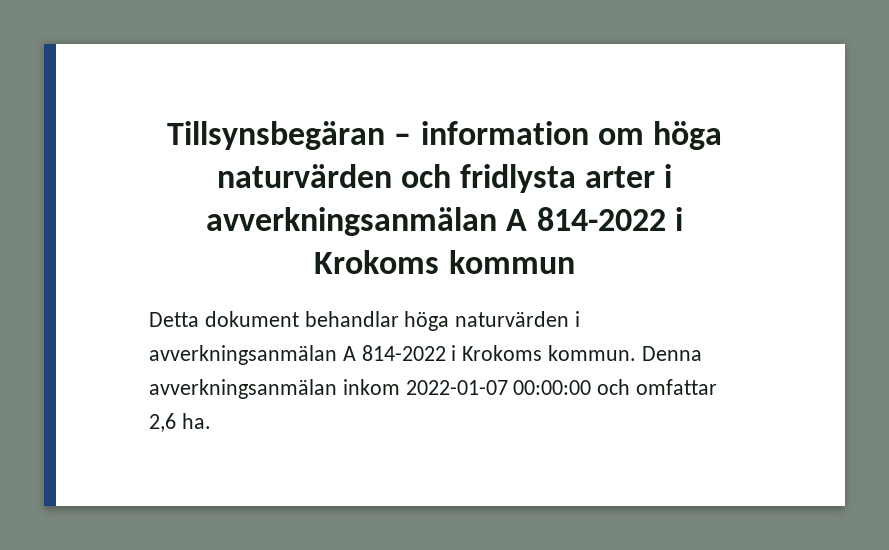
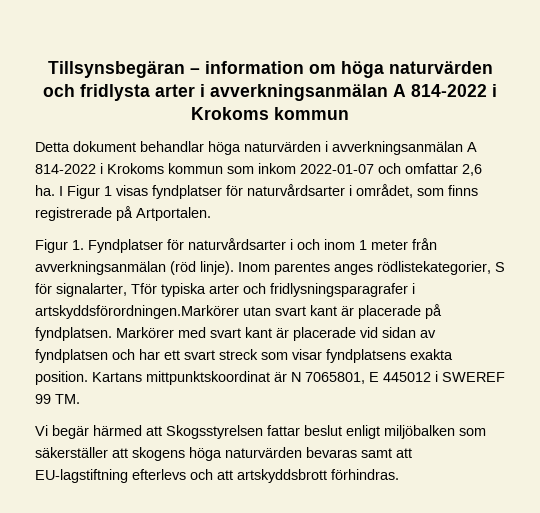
[548,345,702,361] [149,379,337,399] kommun. Denna avverkningsanmälan -> [168,163,254,174] kommun som
[513,380,592,395] 00:00:00 -> (374, 169) none
(211, 421) none -> [59,184,478,199] [35,206,211,221] [35,238,437,253] [35,261,505,275] [35,283,415,297] [35,304,442,319] [35,327,436,341] [35,349,453,363] [35,371,505,385] [35,394,80,404] [35,425,486,439] [35,447,412,461] [35,469,399,483] I Figur 1 visas fyndplatser för naturvårdsarter i området, som finns registrerade på Artportalen. // Figur 1. Fyndplatser för naturvårdsarter i och inom 1 meter från avverkningsanmälan (röd linje). Inom parentes anges rödlistekategorier, S för signalarter, Tför typiska arter och fridlysningsparagrafer i artskyddsförordningen.Markörer utan svart kant är placerade på fyndplatsen. Markörer med svart kant är placerade vid sidan av fyndplatsen och har ett svart streck som visar fyndplatsens exakta position. Kartans mittpunktskoordinat är N 7065801, E 445012 i SWEREF 99 TM. // Vi begär härmed att Skogsstyrelsen fattar beslut enligt miljöbalken som säkerställer att skogens höga naturvärden bevaras samt att EU-lagstiftning efterlevs och att artskyddsbrott förhindras.

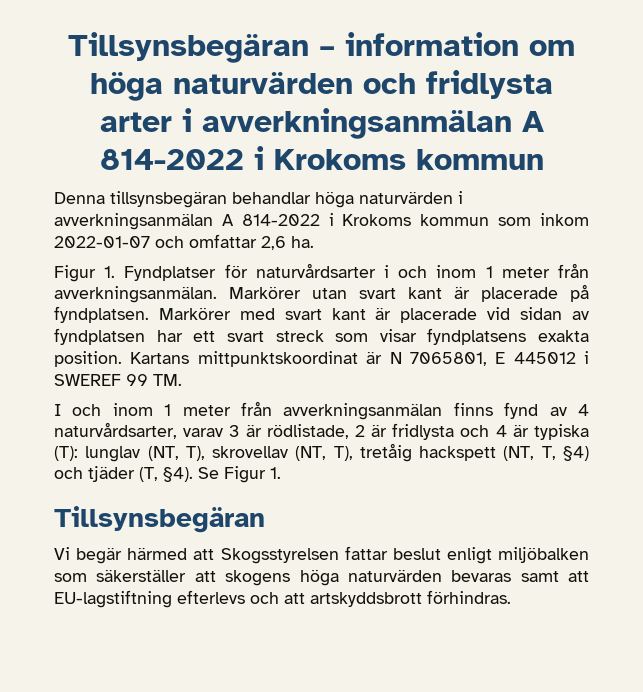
[35,141,136,152] Detta dokument -> [54,191,227,208] Denna tillsynsbegäran
[59,184,478,199] [35,206,211,221] I Figur 1 visas fyndplatser för naturvårdsarter i området, som finns registrerade på Artportalen. -> (314, 242) none
[35,261,505,275] [35,283,415,297] [35,305,239,319] avverkningsanmälan (röd linje). Inom parentes anges rödlistekategorier, S för signalarter, Tför typiska arter och fridlysningsparagrafer i artskyddsförordningen.Markörer -> [54,286,301,303] avverkningsanmälan. Markörer
[112,349,135,360] och -> (145, 336) none
(80, 399) none -> [54,401,589,420] [54,422,589,440] [54,443,589,462] [54,466,281,483] [54,506,265,533] // I och inom 1 meter från avverkningsanmälan finns fynd av 4 naturvårdsarter, varav 3 är rödlistade, 2 är fridlysta och 4 är typiska (T): lunglav (NT, T), skrovellav (NT, T), tretåig hackspett (NT, T, §4) och tjäder (T, §4). Se Figur 1. // Tillsynsbegäran

